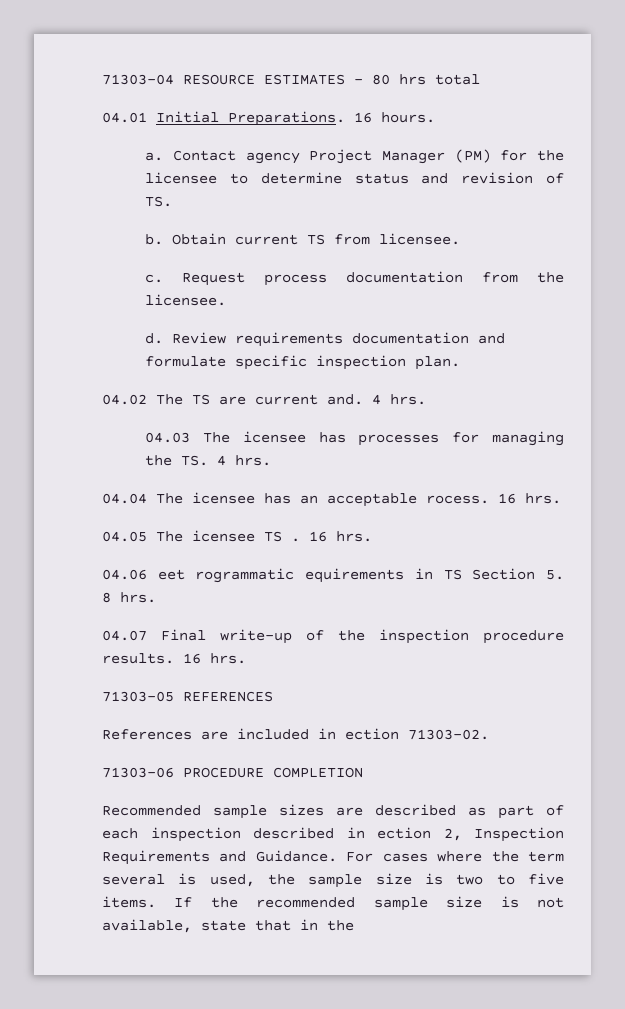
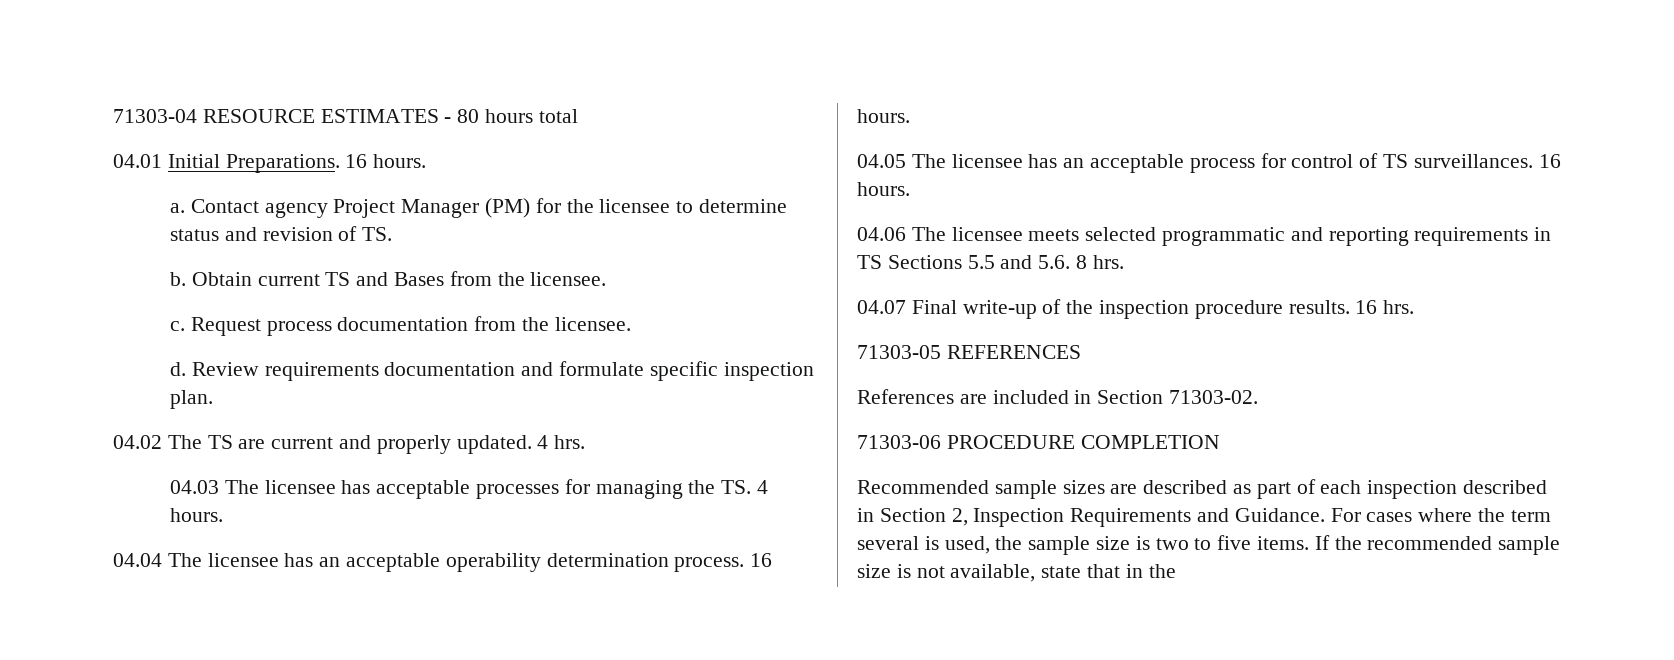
[399,74,426,85] hrs -> [485,109,534,123] hours
[334,234,371,245] from -> [356,271,525,286] and Bases from the
[327,394,363,405] and. -> [339,435,532,454] and properly updated.
[242,431,346,443] icensee has -> [264,480,471,499] licensee has acceptable
[235,455,272,466] hrs. -> [169,508,223,522] hours.
[192,492,561,507] [102,530,372,542] [102,568,564,583] icensee has an acceptable rocess. 16 hrs. // 04.05 The icensee TS . 16 hrs. // 04.06 eet rogrammatic equirements in TS Section 5. -> [207,553,773,572] [857,109,910,123] [857,153,1561,173] [857,182,910,196] [857,227,1552,246] [857,255,1071,269] licensee has an acceptable operability determination process. 16 hours. // 04.05 The licensee has an acceptable process for control of TS surveillances. 16 hours. // 04.06 The licensee meets selected programmatic and reporting requirements in TS Sections 5.5 and 5.6.
[345,728,399,740] ection -> [1097,390,1164,404] Section
[377,827,431,839] ection -> [879,508,946,522] Section

